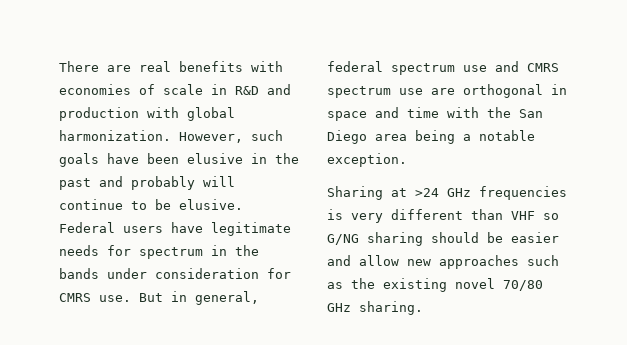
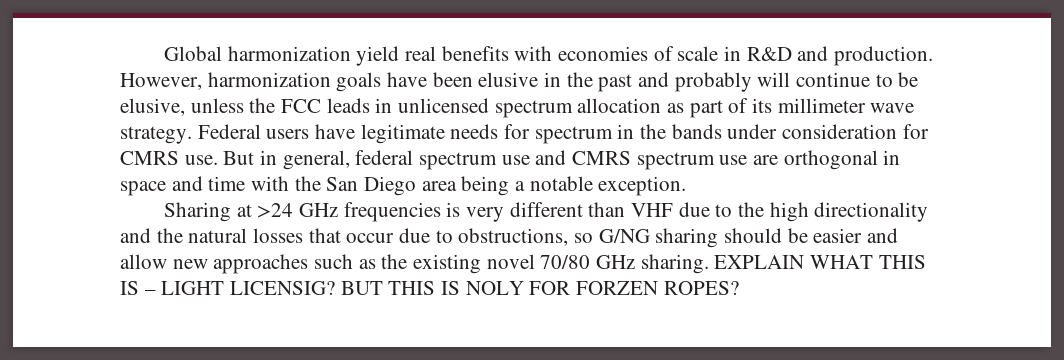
[59,61,131,72] There are -> [163,46,400,66] Global harmonization yield
[59,107,235,121] [59,130,283,143] production with global harmonization. However, such -> [833,46,933,66] [120,72,331,90] production. However, harmonization
[179,199,243,210] elusive. -> [120,98,915,118] [120,126,192,144] elusive, unless the FCC leads in unlicensed spectrum allocation as part of its millimeter wave strategy.
(535, 215) none -> [678,202,929,222] [120,228,569,246] due to the high directionality and the natural losses that occur due to obstructions,
(423, 308) none -> [714,255,926,269] [120,281,739,295] EXPLAIN WHAT THIS IS – LIGHT LICENSIG? BUT THIS IS NOLY FOR FORZEN ROPES?

